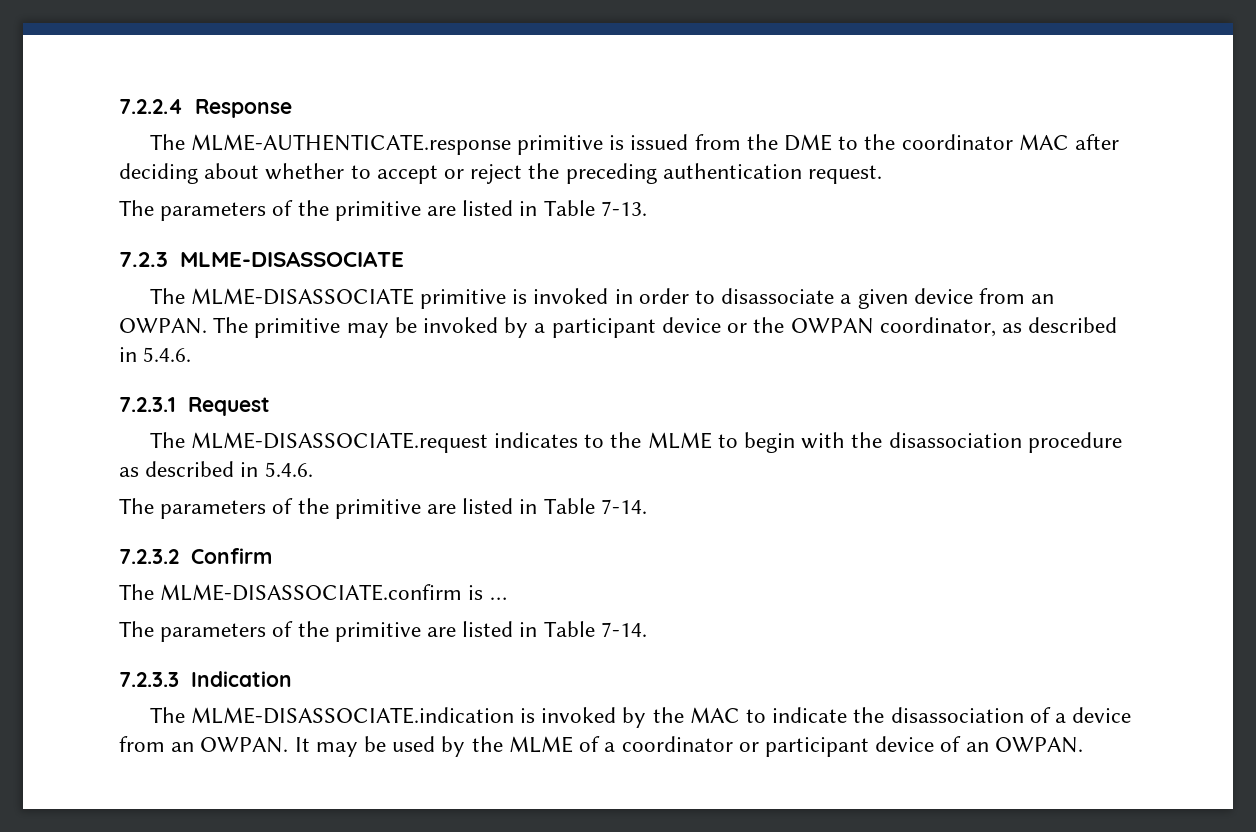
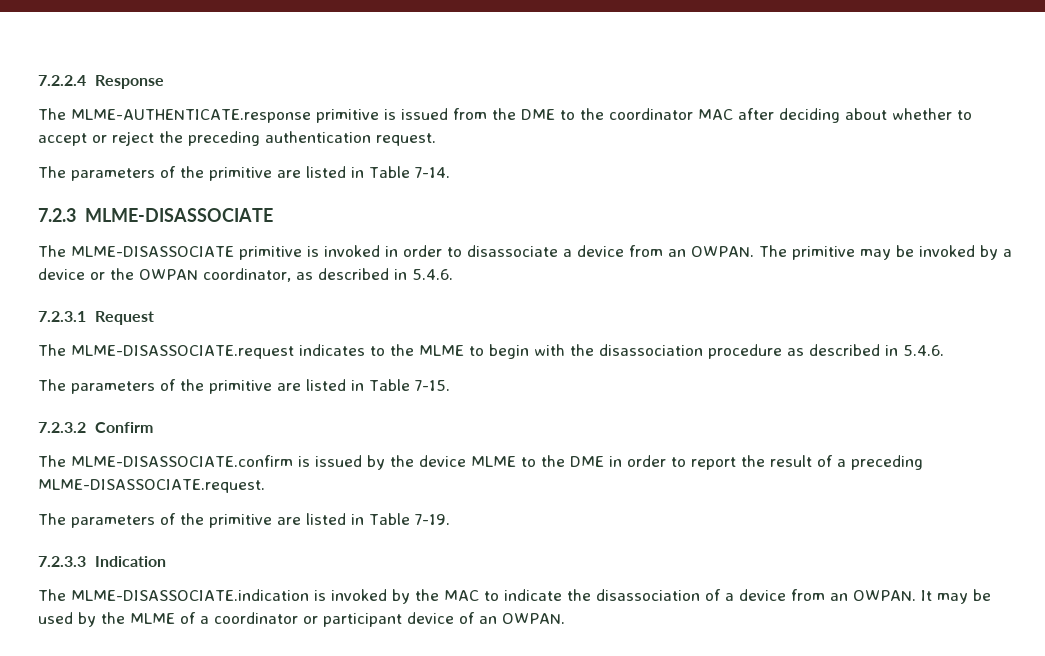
[600,201,647,216] 7-13. -> [414,167,450,178] 7-14.
[857,289,908,309] given -> (572, 253) none
[551,318,656,338] participant -> (1012, 253) none
[600,499,647,514] 7-14. -> [414,380,450,391] 7-15.
[489,597,507,600] [119,621,647,642] … // The parameters of the primitive are listed in Table 7-14. -> [315,455,923,470] [38,479,265,493] [38,513,450,528] issued by the device MLME to the DME in order to report the result of a preceding MLME-DISASSOCIATE.request. // The parameters of the primitive are listed in Table 7-19.

